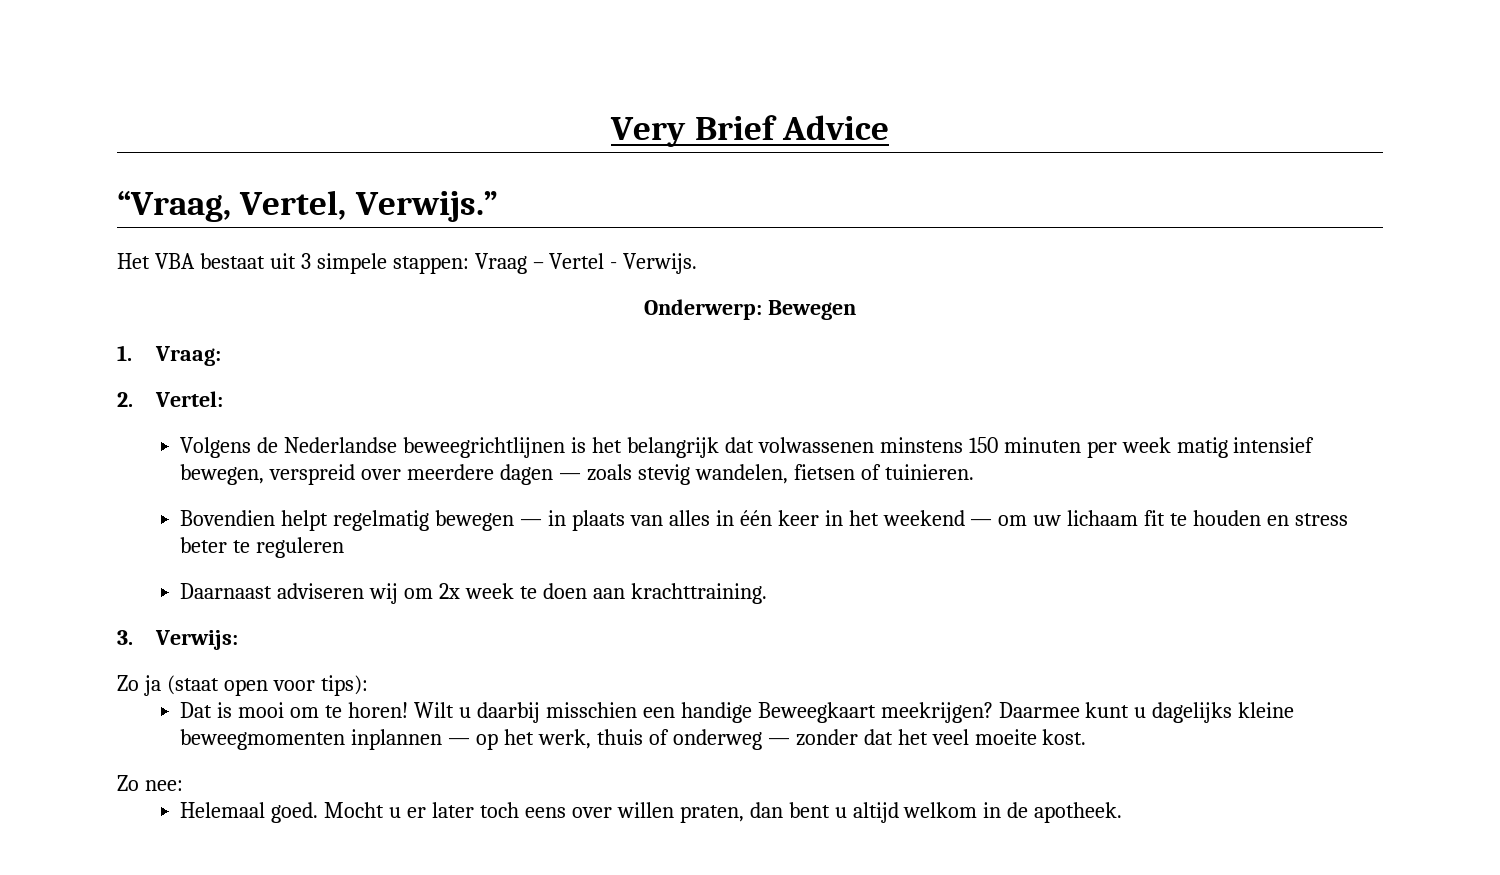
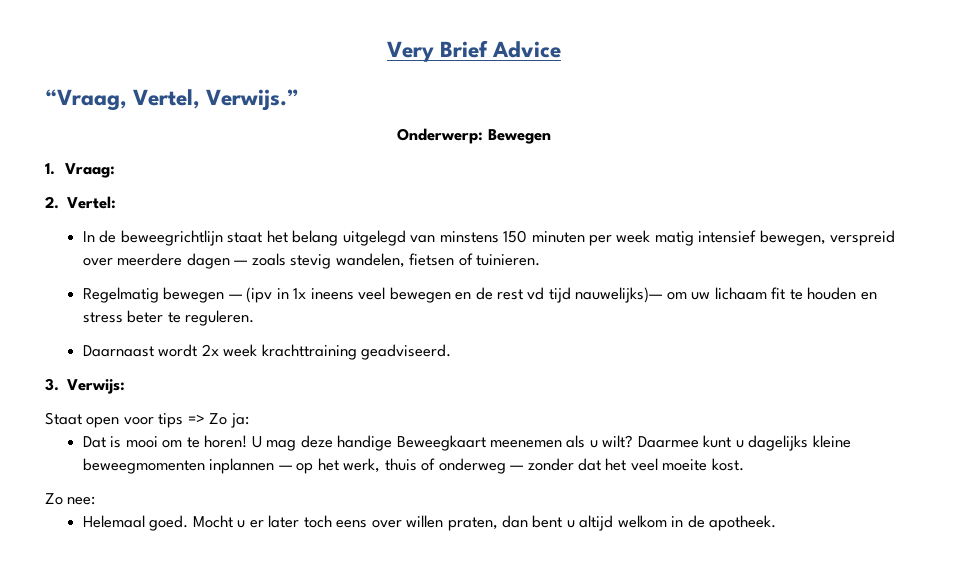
[117,253,698,274] // Het VBA bestaat uit 3 simpele stappen: Vraag – Vertel - Verwijs. -> (300, 100) none
[180,437,874,458] Volgens de Nederlandse beweegrichtlijnen is het belangrijk dat volwassenen -> [83,230,436,246] In de beweegrichtlijn staat het belang uitgelegd van
[180,510,993,531] Bovendien helpt regelmatig bewegen — in plaats van alles in één keer in het weekend — -> [83,287,663,303] Regelmatig bewegen — (ipv in 1x ineens veel bewegen en de rest vd tijd nauwelijks)—
[256,537,345,558] reguleren -> [185,310,255,326] reguleren.
[277,583,767,604] [117,630,239,650] [117,675,368,696] adviseren wij om 2x week te doen aan krachttraining. // 3. Verwijs: // Zo ja (staat open voor tips): -> [158,344,452,360] [45,378,126,394] [45,412,249,428] wordt 2x week krachttraining geadviseerd. // 3. Verwijs: // Staat open voor tips => Zo ja:
[413,702,993,723] Wilt u daarbij misschien een handige Beweegkaart meekrijgen? -> [251,435,634,451] U mag deze handige Beweegkaart meenemen als u wilt?

